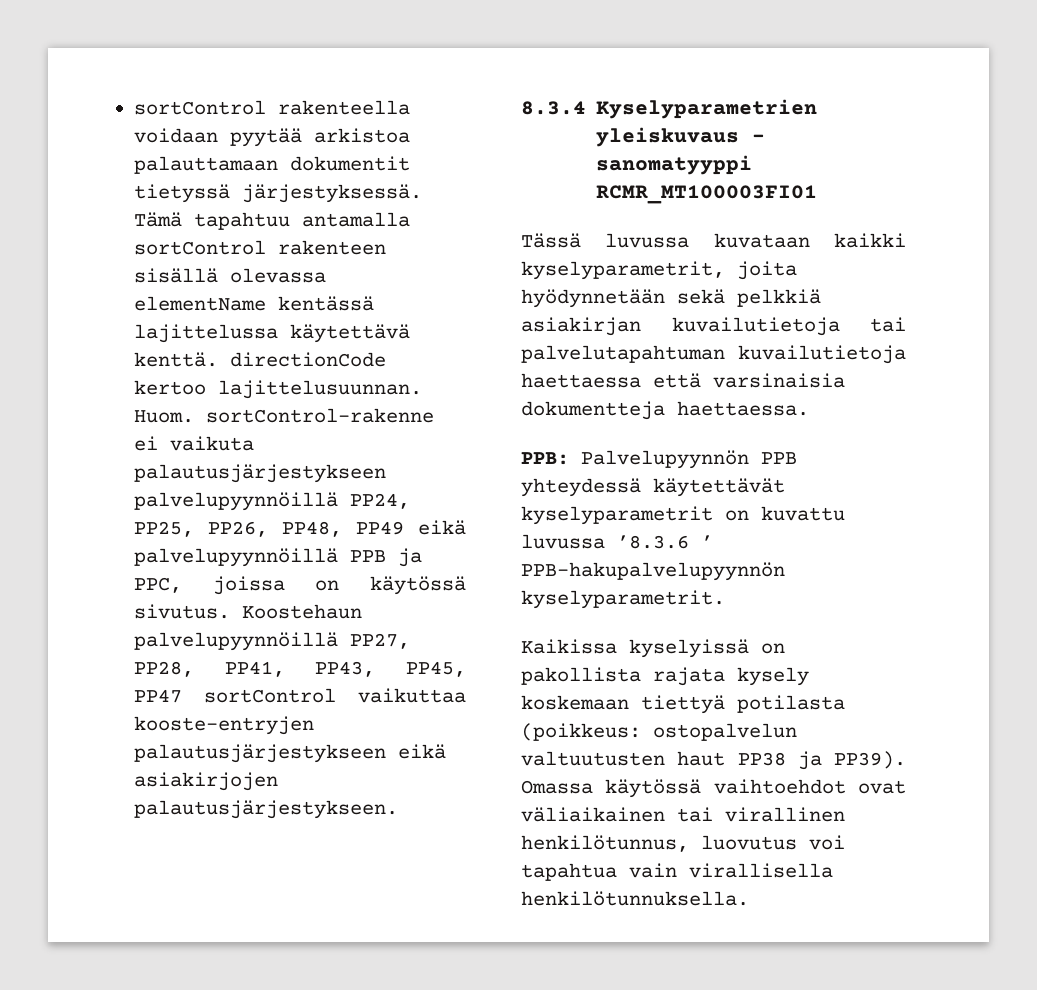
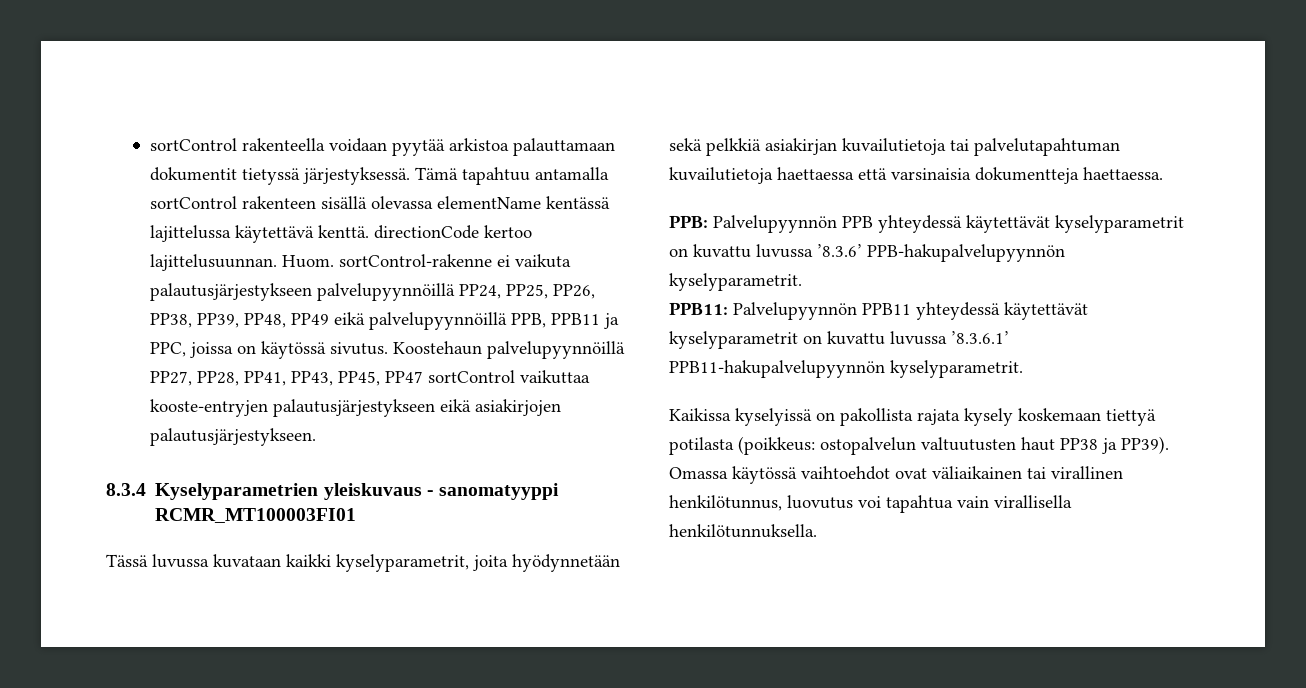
(268, 529) none -> [150,313,240,328] PP38, PP39,
[349,550,386,562] PPB -> [511,313,601,328] PPB, PPB11
[617,535,713,549] ’8.3.6 ’ -> [817,244,862,257] ’8.3.6’
(725, 599) none -> [669,302,1088,320] [669,331,1009,349] [669,360,1023,378] // PPB11: Palvelupyynnön PPB11 yhteydessä käytettävät kyselyparametrit on kuvattu luvussa ’8.3.6.1’ PPB11-hakupalvelupyynnön kyselyparametrit.

